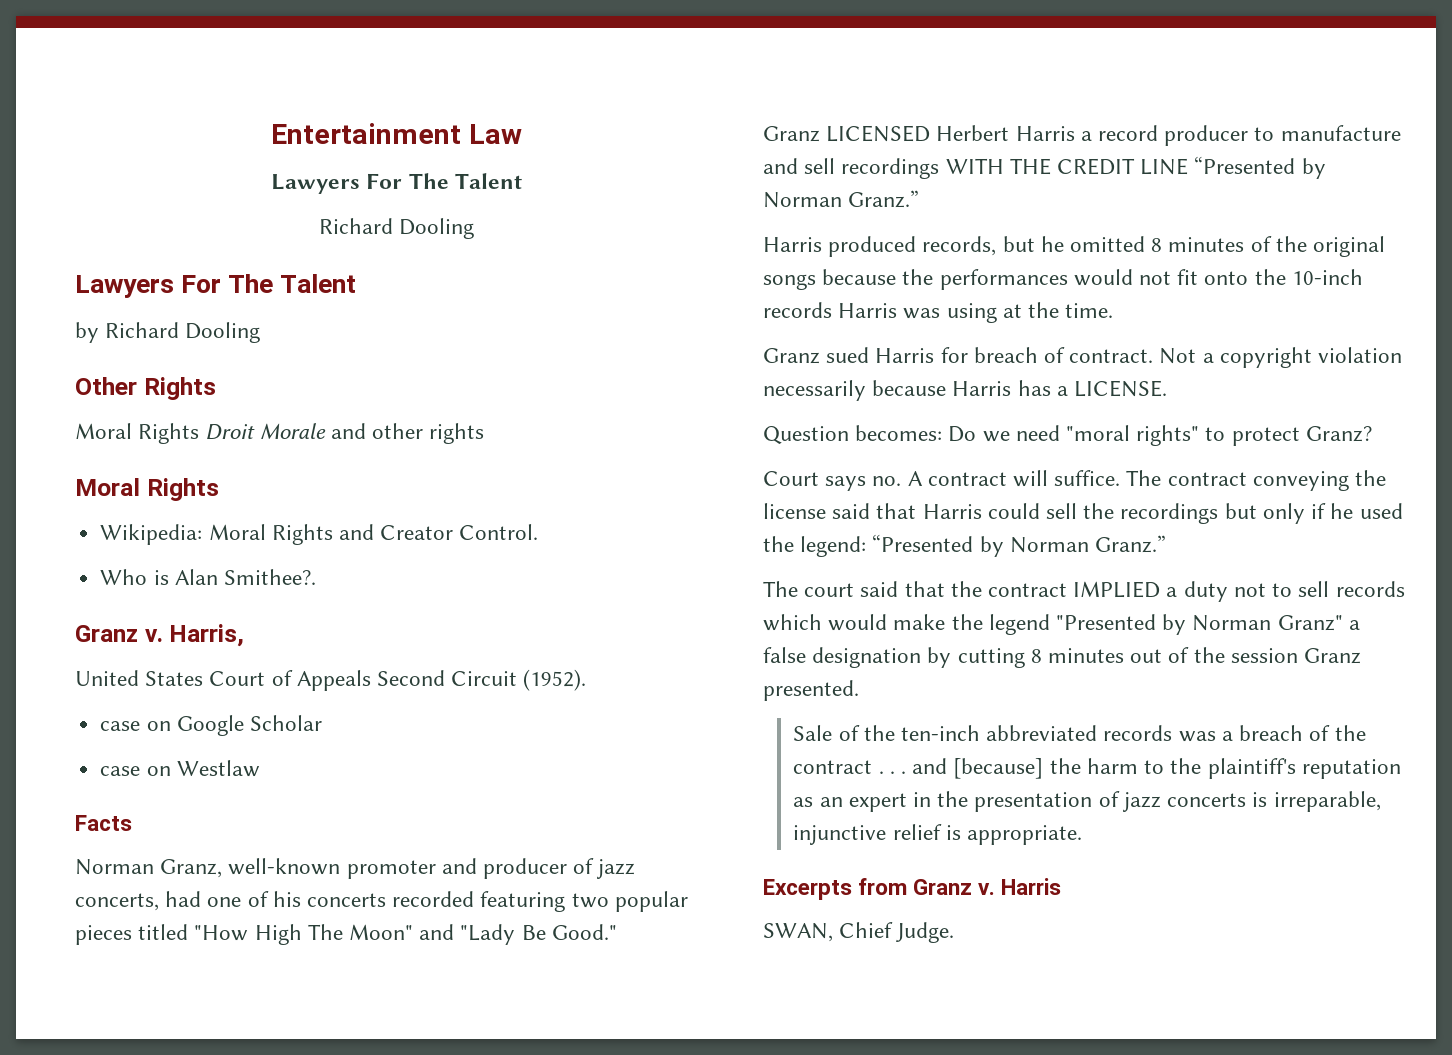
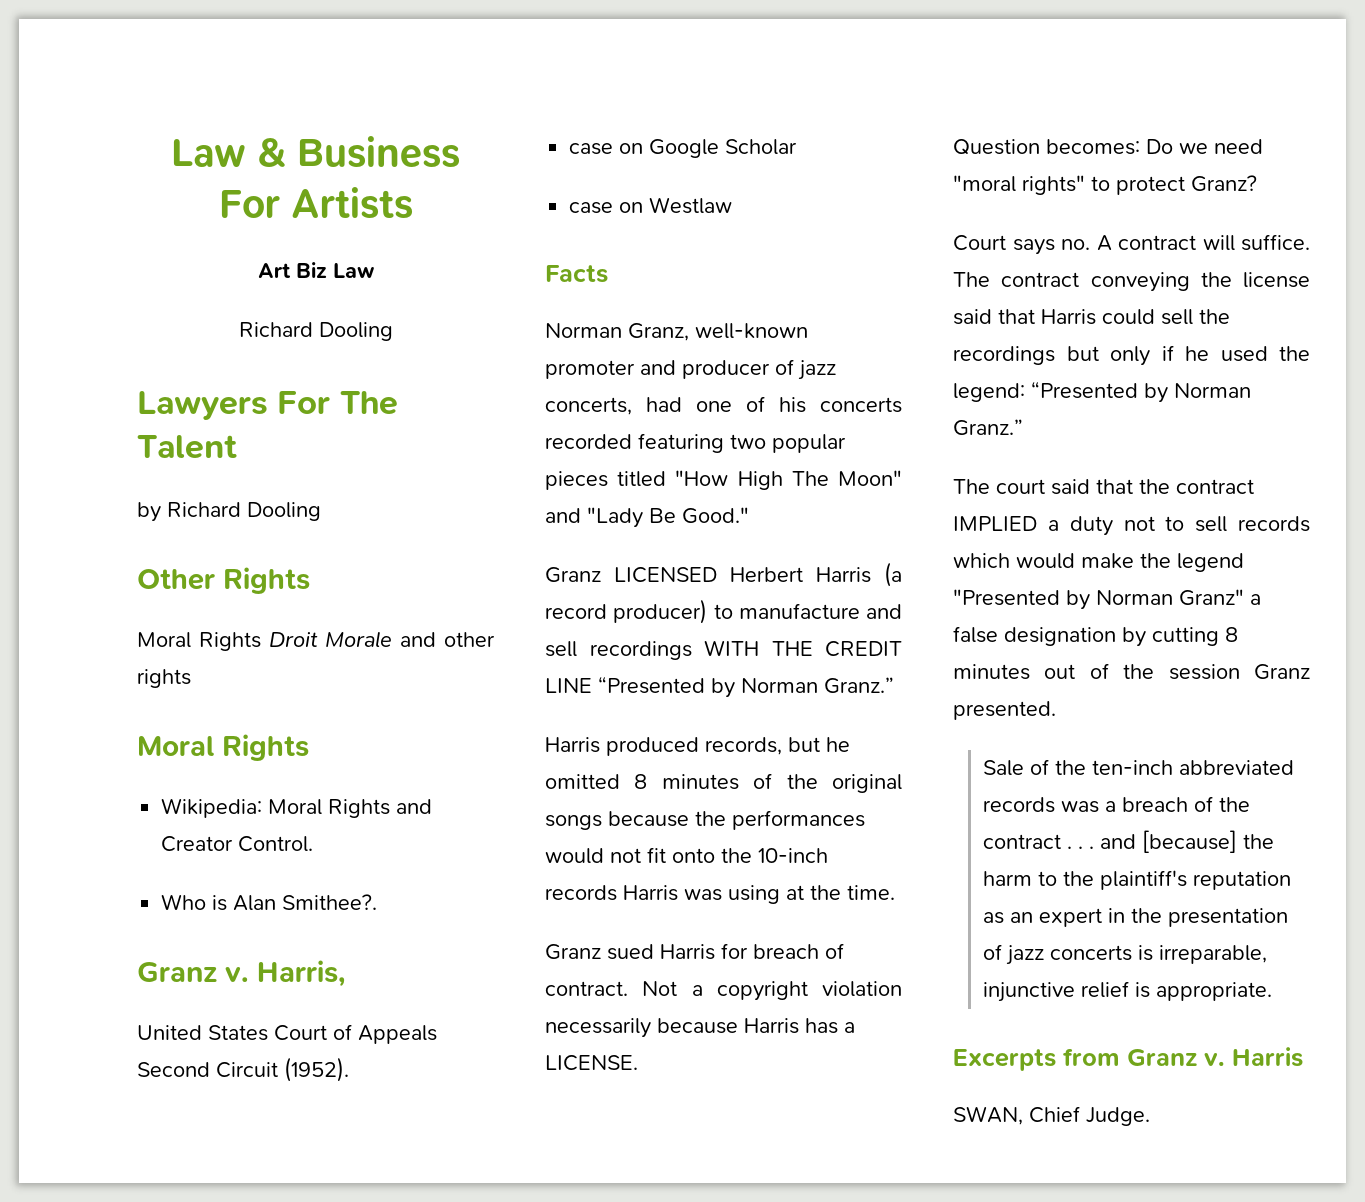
[271,123,522,144] [271,173,522,194] Entertainment Law // Lawyers For The Talent -> [171,136,460,168] [218,187,413,219] [257,262,375,278] Law & Business For Artists // Art Biz Law
[1080,125,1249,146] a record producer -> [884,562,902,587] [545,599,708,624] (a record producer)

